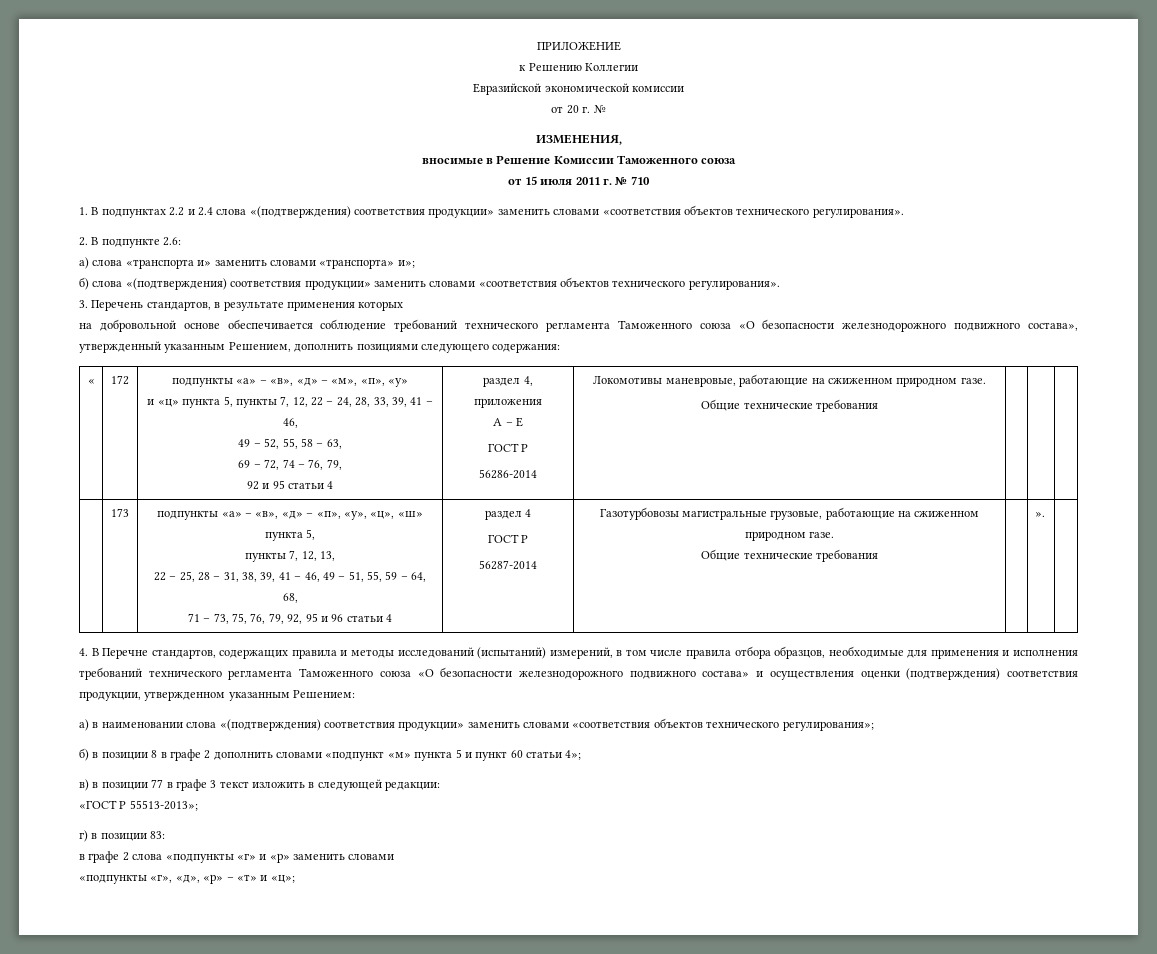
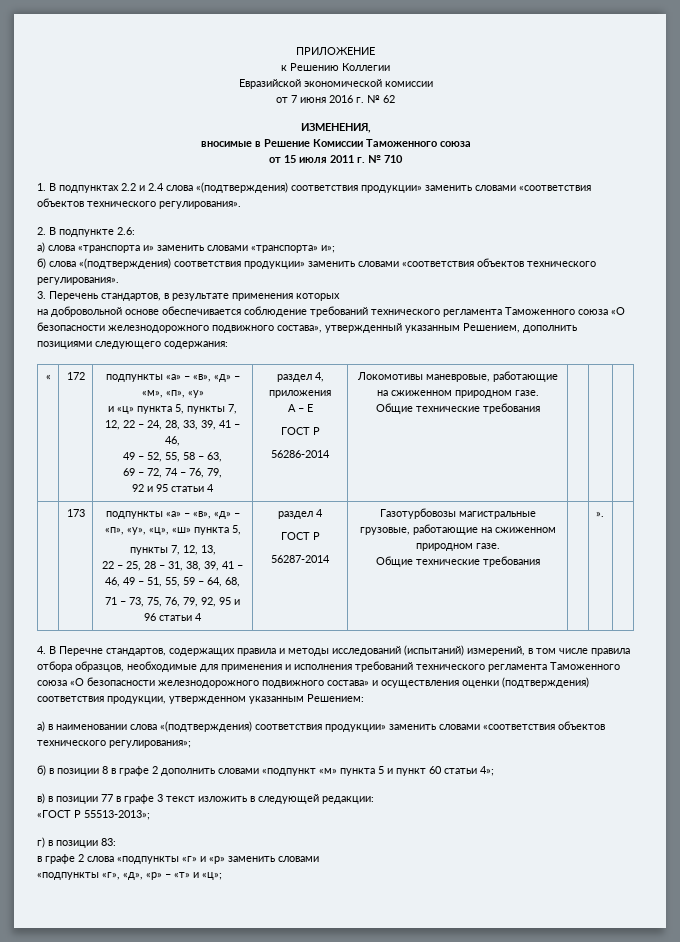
[566,105,606,114] 20 г. № -> [291,95,395,103] 7 июня 2016 г. № 62

